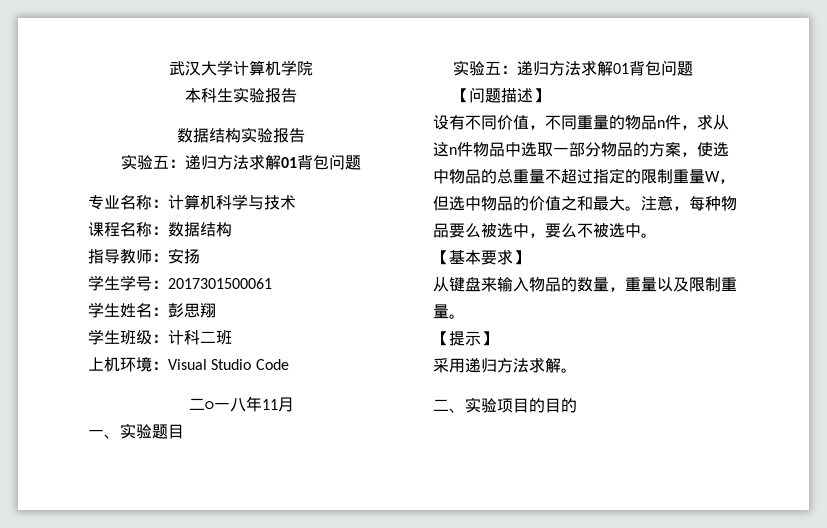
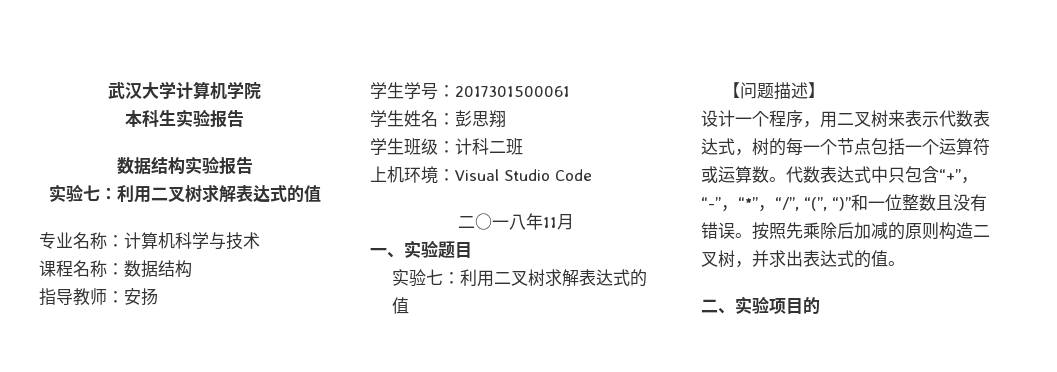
[153,154,361,170] 五：递归方法求解01背包问题 -> [82,184,321,203] 七：利用二叉树求解表达式的值
[484,60,693,76] [452,87,549,103] [433,114,729,130] [433,142,729,157] [433,168,735,184] [433,195,737,211] [433,223,657,238] [433,249,529,265] [433,277,737,292] [433,304,465,319] [433,331,497,346] [433,357,561,373] 五：递归方法求解01背包问题 // 【问题描述】 // 设有不同价值，不同重量的物品n件，求从这n件物品中选取一部分物品的方案，使选中物品的总重量不超过指定的限制重量W，但选中物品的价值之和最大。注意，每种物品要么被选中，要么不被选中。 // 【基本要求】 // 从键盘来输入物品的数量，重量以及限制重量。 // 【提示】 // 采用递归方法求解 -> [425,269,647,287] [391,297,409,314] [722,82,825,100] [701,110,990,128] [701,138,990,156] [701,166,978,184] [701,194,987,212] [701,222,990,240] [701,250,888,268] 七：利用二叉树求解表达式的值 // 【问题描述】 // 设计一个程序，用二叉树来表示代数表达式，树的每一个节点包括一个运算符或运算数。代数表达式中只包含“+”，“-”，“*”，“/”, “(”, “)”和一位整数且没有错误。按照先乘除后加减的原则构造二叉树，并求出表达式的值
[545,398,577,413] 目的 -> (820, 305) none

